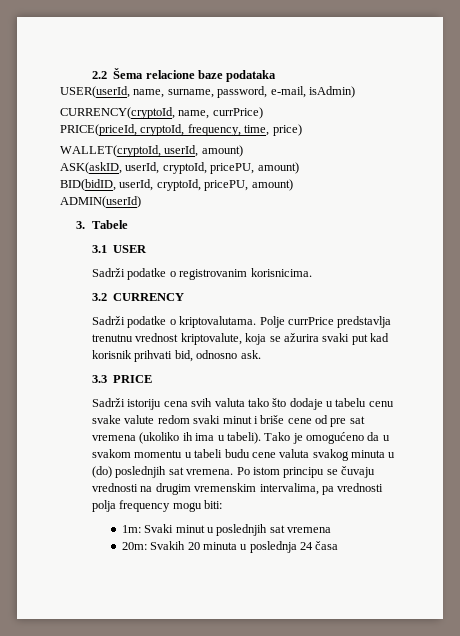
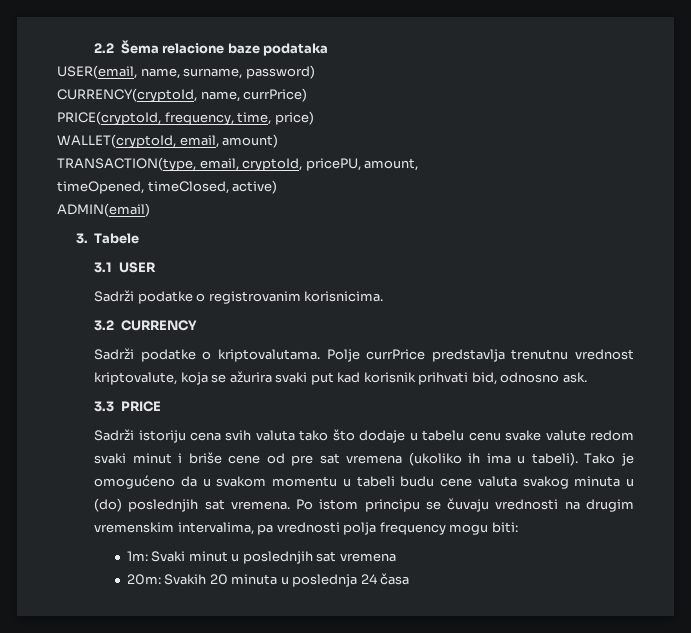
[60,86,130,98] USER(userId, -> [57,65,137,79] USER(email,
[217,86,355,98] password, e-mail, isAdmin) -> [245,65,315,79] password)
[60,124,185,136] PRICE(priceId, cryptoId, -> [57,111,161,125] PRICE(cryptoId,
[164,145,243,157] [60,162,299,174] [60,179,293,191] [60,196,141,208] userId, amount) // ASK(askID, userId, cryptoId, pricePU, amount) // BID(bidID, userId, cryptoId, pricePU, amount) // ADMIN(userId) -> [179,134,279,148] [57,157,419,171] [57,180,278,194] [57,203,150,217] email, amount) // TRANSACTION(type, email, cryptoId, pricePU, amount, // timeOpened, timeClosed, active) // ADMIN(email)

